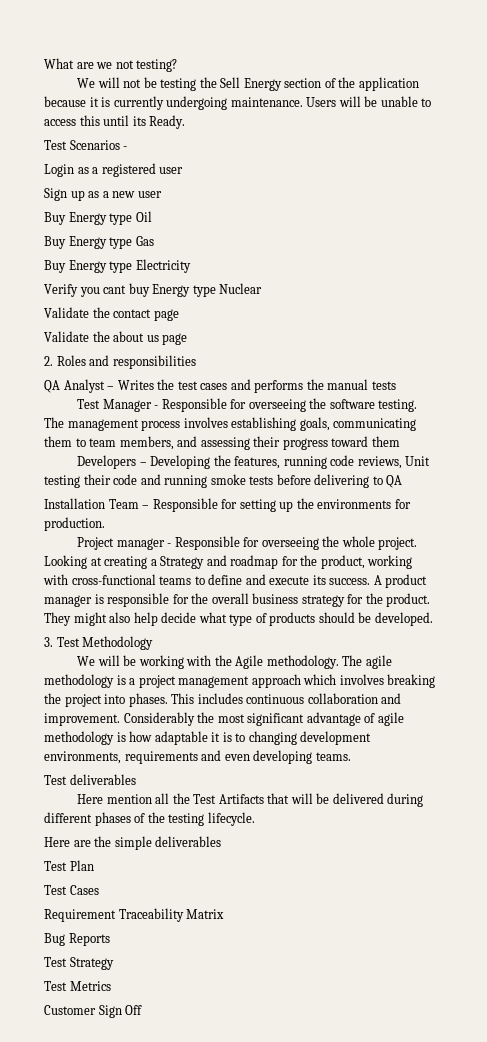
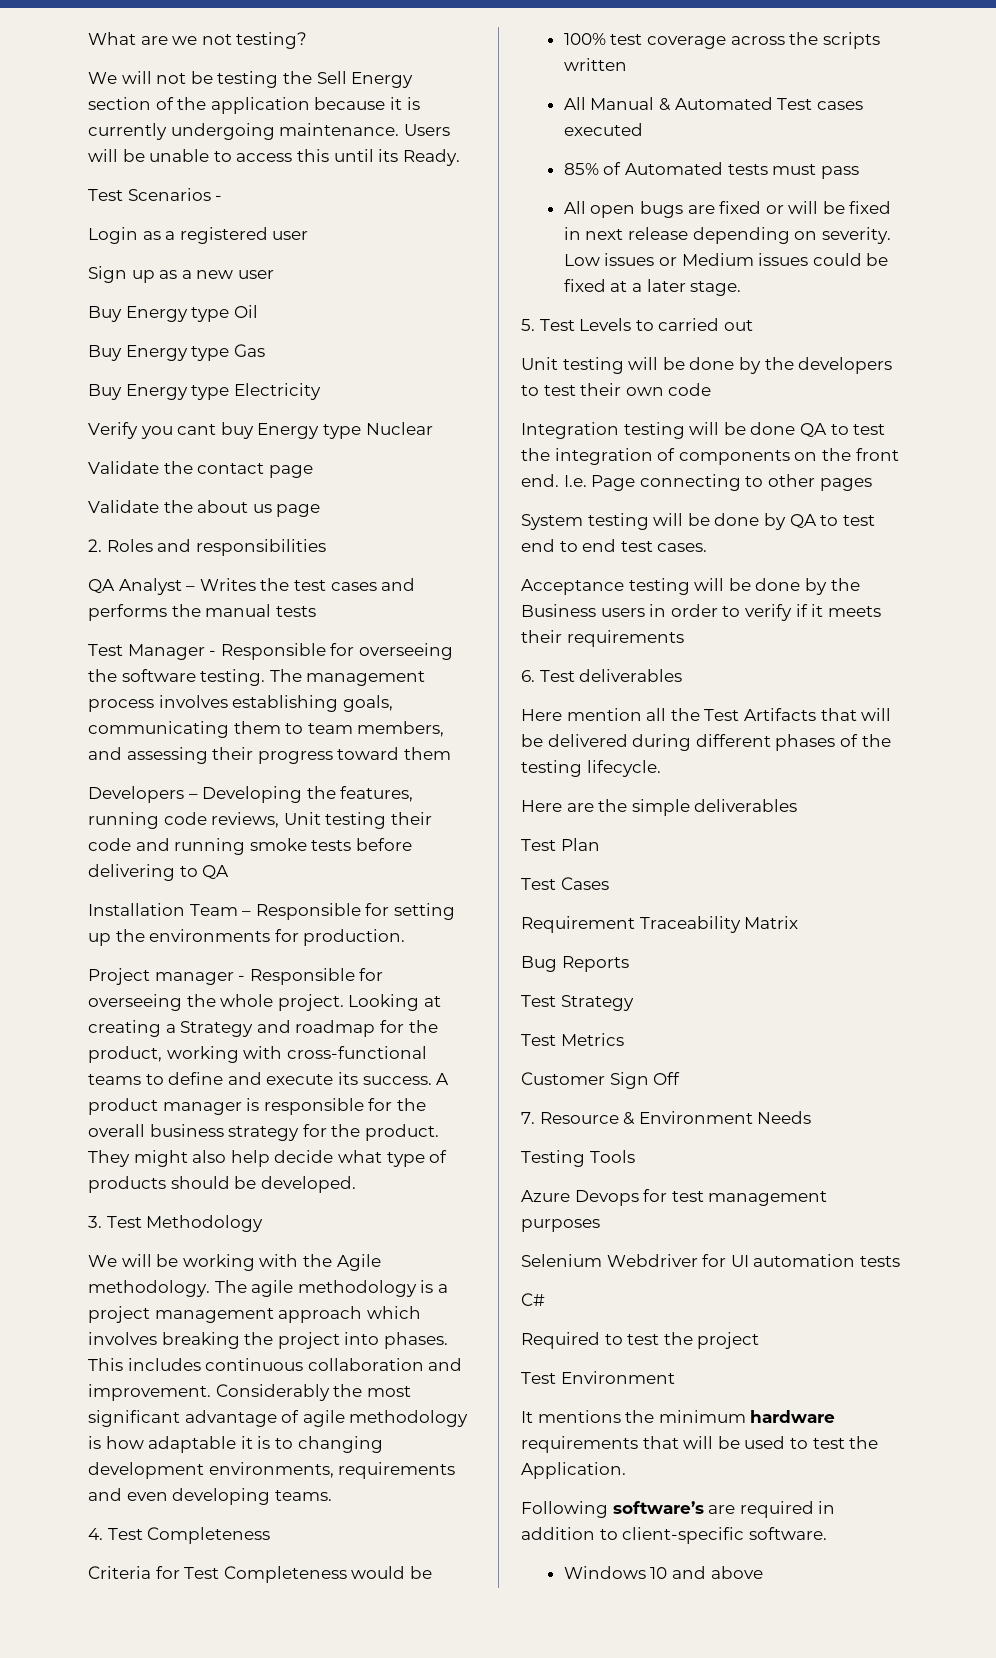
(351, 756) none -> [88,1527,271,1544] [88,1566,432,1583] [563,32,880,49] [563,58,627,71] [563,97,863,111] [563,123,643,136] [563,162,859,179] [563,201,892,218] [563,227,891,244] [563,253,889,266] [563,279,742,296] [521,318,753,331] [521,357,893,374] [521,383,712,396] [521,422,886,439] [521,448,899,465] [521,474,872,491] [521,513,875,530] [521,539,708,552] [521,578,860,595] [521,604,881,621] [521,630,684,647] [521,670,535,682] 4. Test Completeness // Criteria for Test Completeness would be // 100% test coverage across the scripts written // All Manual & Automated Test cases executed // 85% of Automated tests must pass // All open bugs are fixed or will be fixed in next release depending on severity. Low issues or Medium issues could be fixed at a later stage. // 5. Test Levels to carried out // Unit testing will be done by the developers to test their own code // Integration testing will be done QA to test the integration of components on the front end. I.e. Page connecting to other pages // System testing will be done by QA to test end to end test cases. // Acceptance testing will be done by the Business users in order to verify if it meets their requirements // 6.
(143, 1010) none -> [521,1111,812,1125] [521,1150,635,1167] [521,1189,828,1206] [521,1219,600,1232] [521,1254,900,1267] [521,1293,545,1306] [521,1332,760,1349] [521,1371,675,1384] [521,1410,836,1423] [521,1436,879,1453] [521,1462,626,1479] [521,1501,836,1518] [521,1527,827,1544] [563,1566,763,1579] // 7. Resource & Environment Needs // Testing Tools // Azure Devops for test management purposes // Selenium Webdriver for UI automation tests // C# // Required to test the project // Test Environment // It mentions the minimum hardware requirements that will be used to test the Application. // Following software’s are required in addition to client-specific software. // Windows 10 and above

